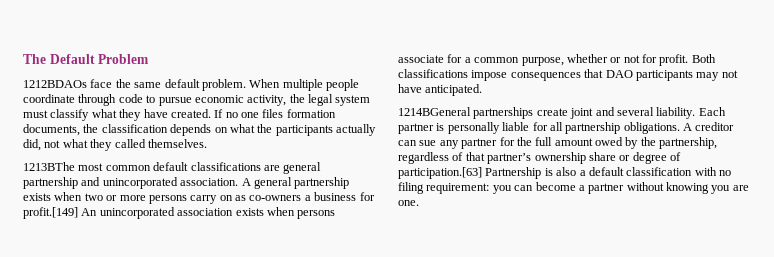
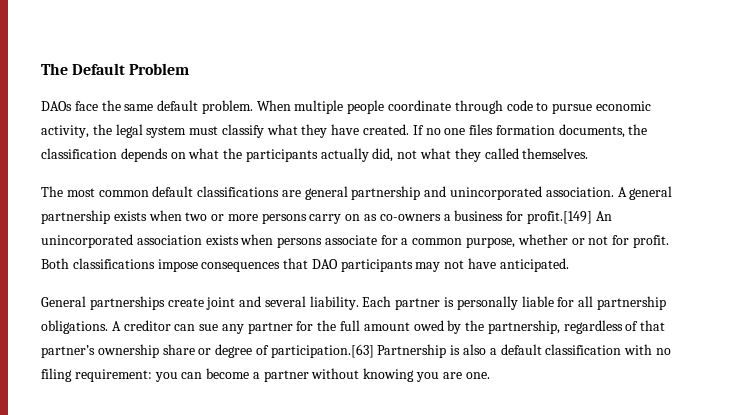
[23,80,87,88] 1212BDAOs -> [41,101,72,111] DAOs
[23,162,75,171] 1213BThe -> [41,186,63,197] The
[398,107,471,116] 1214BGeneral -> [41,296,86,307] General

